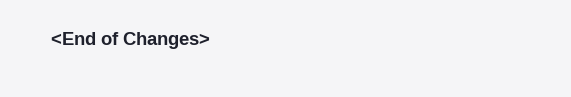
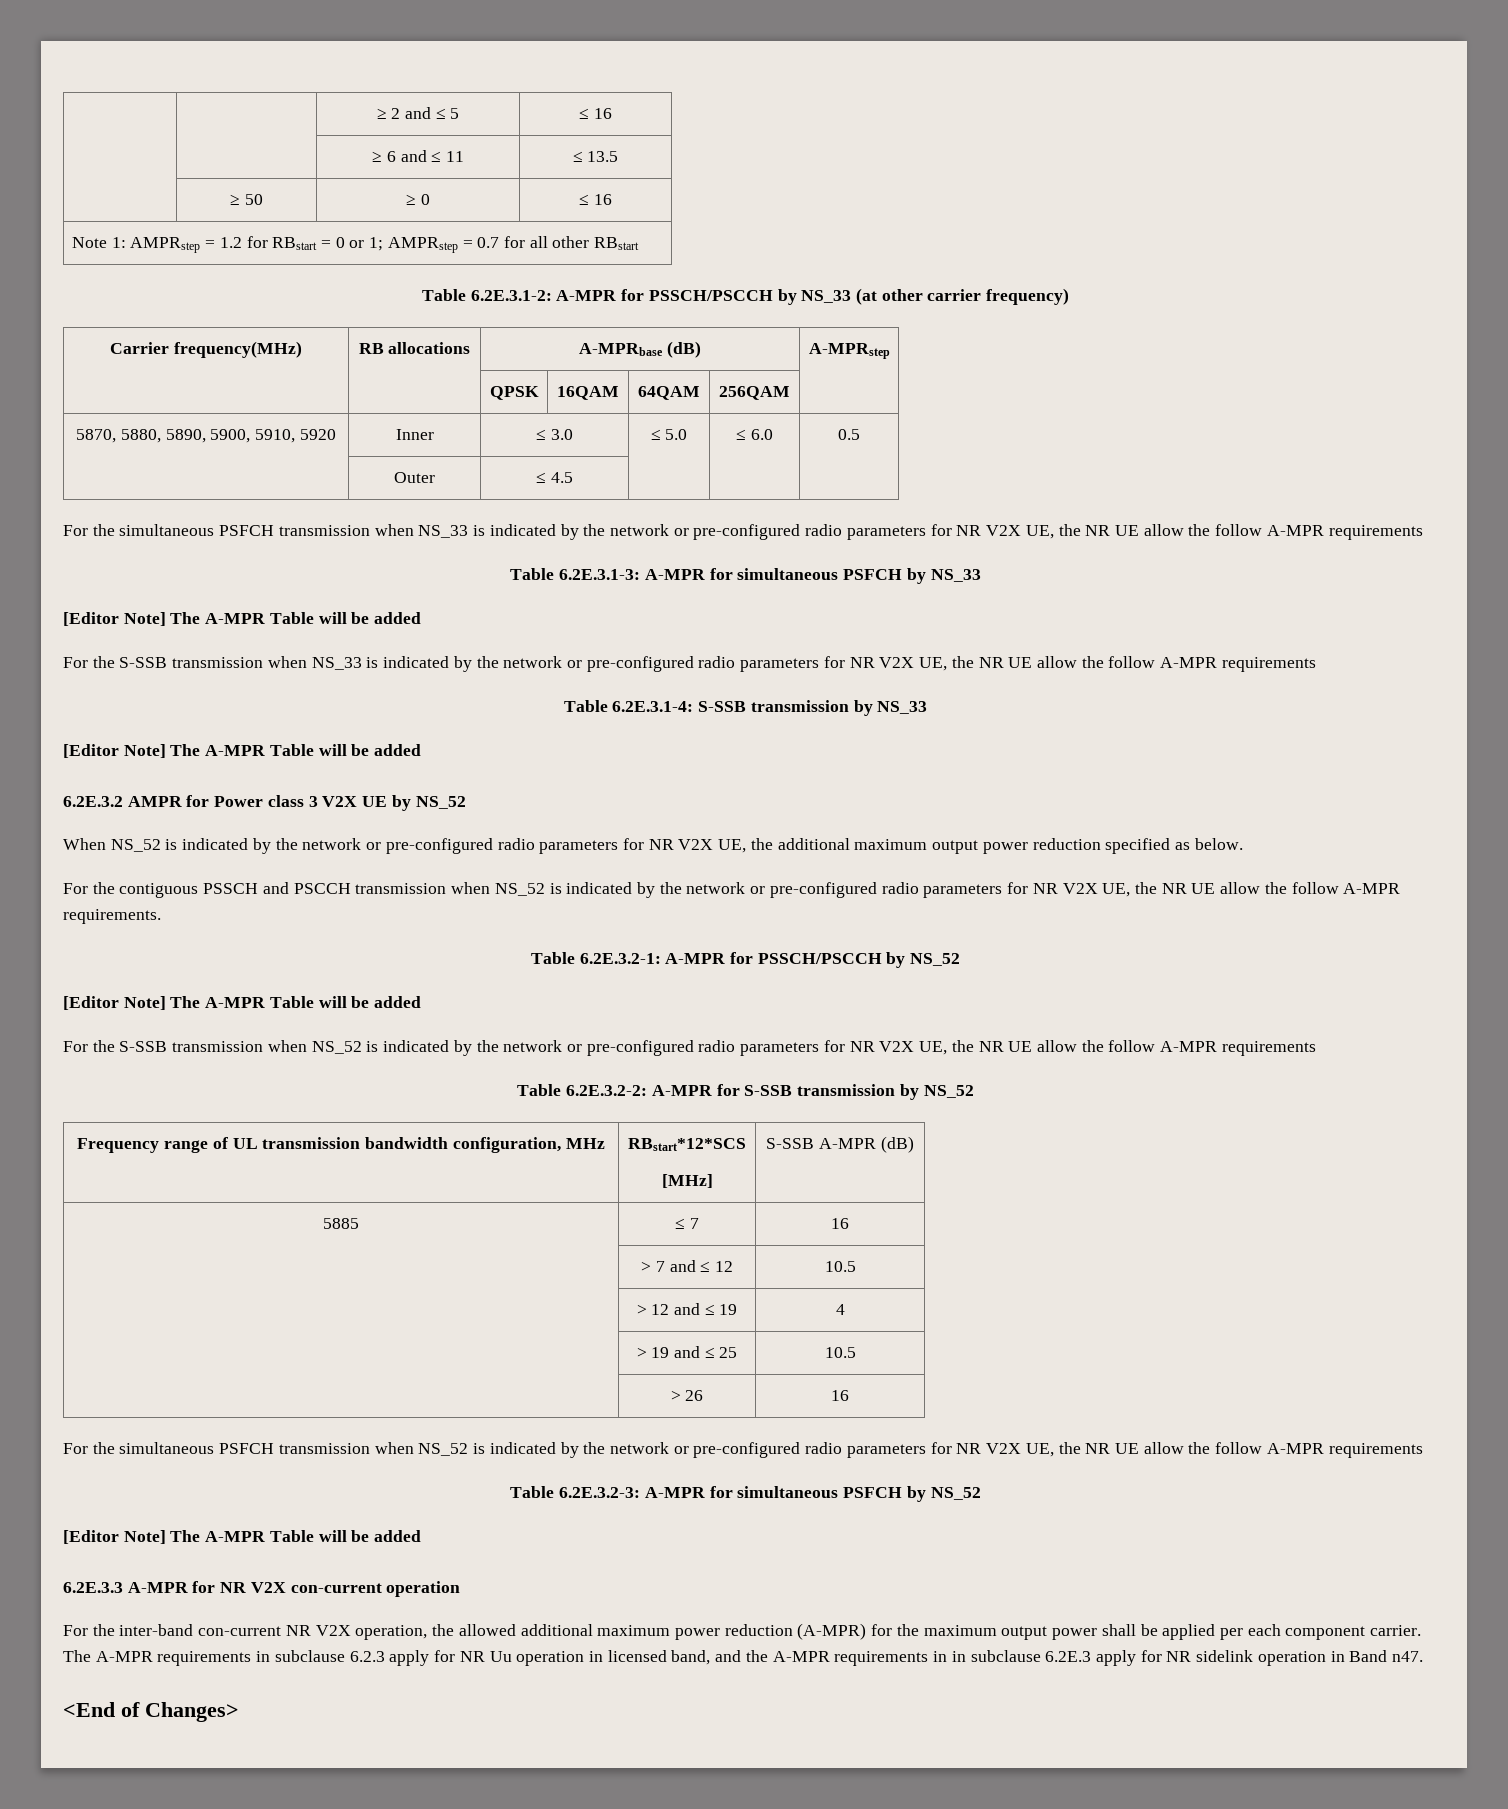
(51, 38) none -> [376,107,460,119] [579,108,612,119] [372,150,464,162] [572,151,619,162] [230,194,263,205] [406,194,430,205] [579,194,612,205] [71,236,640,253] [421,288,1070,305] [110,341,302,358] [358,342,471,354] [579,341,701,358] [808,343,890,359] [489,386,539,400] [557,386,619,400] [638,386,700,400] [719,386,790,400] [76,429,336,443] [395,429,434,440] [536,429,573,440] [650,429,688,440] [736,429,773,440] [838,429,860,440] [394,472,435,483] [536,472,573,483] [63,524,1423,540] [510,568,981,584] [63,612,422,626] [63,656,1316,672] [563,700,928,716] [63,744,422,758] [63,795,466,811] [63,838,1243,854] [63,882,1401,898] [63,909,161,924] [530,952,961,968] [63,996,422,1010] [63,1040,1316,1056] [517,1084,974,1100] [77,1137,605,1153] [628,1138,746,1151] [661,1174,713,1188] [766,1136,914,1153] [323,1218,359,1229] [675,1218,699,1229] [831,1218,849,1229] [641,1260,733,1272] [824,1261,856,1272] [636,1303,738,1315] [835,1304,845,1315] [636,1346,738,1358] [824,1347,856,1358] [670,1390,704,1401] [831,1390,849,1401] [63,1442,1423,1458] [510,1486,981,1502] [63,1530,422,1544] [63,1581,461,1597] [63,1623,1422,1640] [63,1650,1424,1666] | | ≥ 2 and ≤ 5 | ≤ 16 // | | ≥ 6 and ≤ 11 | ≤ 13.5 // | ≥ 50 | ≥ 0 | ≤ 16 // Note 1: AMPRstep = 1.2 for RBstart = 0 or 1; AMPRstep = 0.7 for all other RBstart // Table 6.2E.3.1-2: A-MPR for PSSCH/PSCCH by NS_33 (at other carrier frequency) // Carrier frequency(MHz) | RB allocations | A-MPRbase (dB) | A-MPRstep // | | QPSK | 16QAM | 64QAM | 256QAM | // 5870, 5880, 5890, 5900, 5910, 5920 | Inner | ≤ 3.0 | ≤ 5.0 | ≤ 6.0 | 0.5 // | Outer | ≤ 4.5 | | | // For the simultaneous PSFCH transmission when NS_33 is indicated by the network or pre-configured radio parameters for NR V2X UE, the NR UE allow the follow A-MPR requirements // Table 6.2E.3.1-3: A-MPR for simultaneous PSFCH by NS_33 // [Editor Note] The A-MPR Table will be added // For the S-SSB transmission when NS_33 is indicated by the network or pre-configured radio parameters for NR V2X UE, the NR UE allow the follow A-MPR requirements // Table 6.2E.3.1-4: S-SSB transmission by NS_33 // [Editor Note] The A-MPR Table will be added // 6.2E.3.2 AMPR for Power class 3 V2X UE by NS_52 // When NS_52 is indicated by the network or pre-configured radio parameters for NR V2X UE, the additional maximum output power reduction specified as below. // For the contiguous PSSCH and PSCCH transmission when NS_52 is indicated by the network or pre-configured radio parameters for NR V2X UE, the NR UE allow the follow A-MPR requirements. // Table 6.2E.3.2-1: A-MPR for PSSCH/PSCCH by NS_52 // [Editor Note] The A-MPR Table will be added // For the S-SSB transmission when NS_52 is indicated by the network or pre-configured radio parameters for NR V2X UE, the NR UE allow the follow A-MPR requirements // Table 6.2E.3.2-2: A-MPR for S-SSB transmission by NS_52 // Frequency range of UL transmission bandwidth configuration, MHz | RBstart*12*SCS // [MHz] | S-SSB A-MPR (dB) // 5885 | ≤ 7 | 16 // | > 7 and ≤ 12 | 10.5 // | > 12 and ≤ 19 | 4 // | > 19 and ≤ 25 | 10.5 // | > 26 | 16 // For the simultaneous PSFCH transmission when NS_52 is indicated by the network or pre-configured radio parameters for NR V2X UE, the NR UE allow the follow A-MPR requirements // Table 6.2E.3.2-3: A-MPR for simultaneous PSFCH by NS_52 // [Editor Note] The A-MPR Table will be added // 6.2E.3.3 A-MPR for NR V2X con-current operation // For the inter-band con-current NR V2X operation, the allowed additional maximum power reduction (A-MPR) for the maximum output power shall be applied per each component carrier. The A-MPR requirements in subclause 6.2.3 apply for NR Uu operation in licensed band, and the A-MPR requirements in in subclause 6.2E.3 apply for NR sidelink operation in Band n47. //

